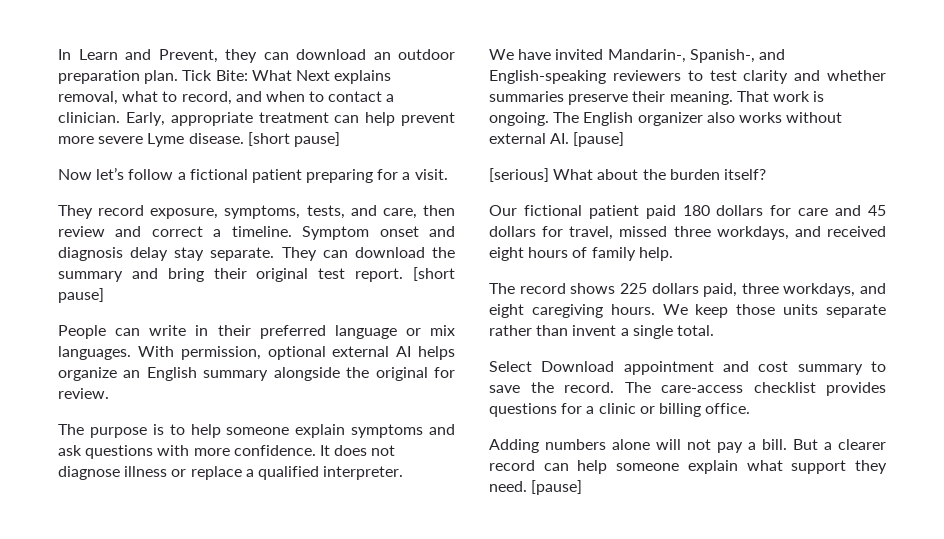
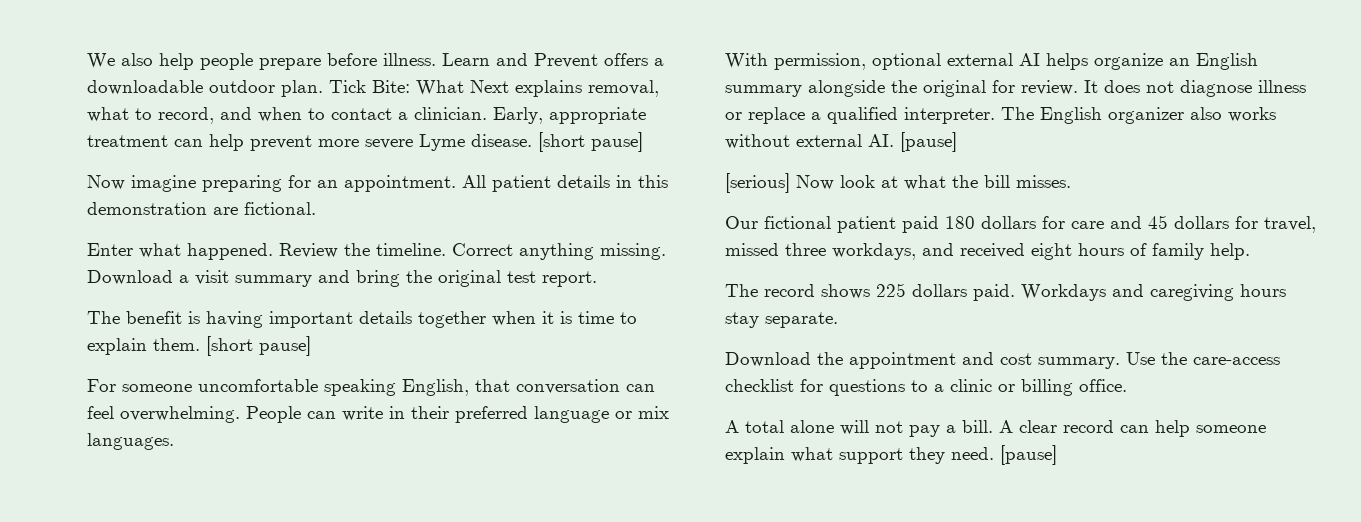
[58,49,455,63] [58,70,140,84] In Learn and Prevent, they can download an outdoor preparation -> [87,53,664,70] [87,80,275,95] We also help people prepare before illness. Learn and Prevent offers a downloadable outdoor
[96,167,448,183] [58,205,456,219] [58,226,455,240] [58,247,456,261] let’s follow a fictional patient preparing for a visit. // They record exposure, symptoms, tests, and care, then review and correct a timeline. Symptom onset and diagnosis delay stay separate. They can download the -> [131,175,668,192] [87,202,316,215] [87,243,666,260] [87,270,229,285] imagine preparing for an appointment. All patient details in this demonstration are fictional. // Enter what happened. Review the timeline. Correct anything missing. Download a visit
[213,268,247,279] their -> [406,270,432,283] the
[412,267,455,281] [58,288,104,303] [short pause] // -> [87,311,637,328] [87,336,311,356] [87,379,655,396] [87,406,240,423] // The benefit is having important details together when it is time to explain them. [short pause] // For someone uncomfortable speaking English, that conversation can feel overwhelming.
(131, 353) none -> (174, 441) //
[58,424,455,438] [58,445,316,459] // The purpose is to help someone explain symptoms and ask questions with more confidence. -> (1078, 87) none
[489,49,785,63] [489,70,886,84] [489,91,825,105] [489,112,549,126] // We have invited Mandarin-, Spanish-, and English-speaking reviewers to test clarity and whether summaries preserve their meaning. That work is ongoing. -> (995, 115) none
[553,169,766,180] What about the burden itself? -> [796,175,1071,190] Now look at what the bill misses.
[703,283,886,297] [489,304,886,318] [489,325,714,339] [489,361,886,375] [489,382,886,396] [489,403,583,417] paid, three workdays, and eight caregiving hours. We keep those units separate rather than invent a single total. // Select Download appointment and cost summary to save the record. The care-access checklist provides questions for -> [973,284,1286,301] [725,312,838,328] [725,352,1280,369] [725,379,928,396] paid. Workdays and caregiving hours stay separate. // Download the appointment and cost summary. Use the care-access checklist for questions to
[489,439,606,453] Adding numbers -> [725,420,784,433] A total
[793,439,886,450] But a clearer -> [999,420,1057,433] A clear

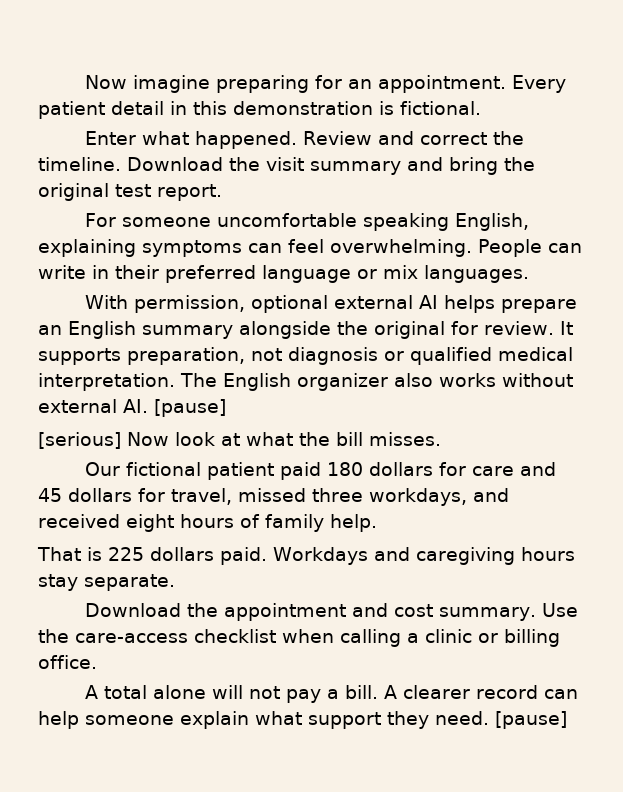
[87,53,664,70] [87,80,659,97] [87,107,646,124] [87,132,643,152] We also help people prepare before illness. Learn and Prevent offers a downloadable outdoor plan. Tick Bite: What Next explains removal, what to record, and when to contact a clinician. Early, appropriate treatment can help prevent more severe Lyme disease. [short pause] // -> (85, 82) none
[462,175,610,192] All patient details -> [512,75,567,93] [38,101,164,119] Every patient detail
[213,207,238,215] are -> [379,101,394,115] is
[344,243,666,260] [87,270,189,285] the timeline. Correct anything missing. Download a -> [378,131,525,145] [38,157,260,171] and correct the timeline. Download the
[87,311,637,328] [87,336,311,356] // The benefit is having important details together when it is time to explain them. [short pause] -> (222, 192) none
[475,379,620,394] that conversation -> [38,239,242,257] explaining symptoms
[1094,53,1163,70] organize -> [501,299,578,313] prepare
[1104,80,1306,97] [725,107,995,124] does not diagnose illness or replace a qualified interpreter. -> [38,347,573,365] [38,373,175,391] supports preparation, not diagnosis or qualified medical interpretation.
[725,284,870,299] The record shows -> [37,547,102,561] That is
[800,379,928,396] for questions to -> [282,629,401,647] when calling
[1019,420,1057,433] clear -> [403,685,471,699] clearer

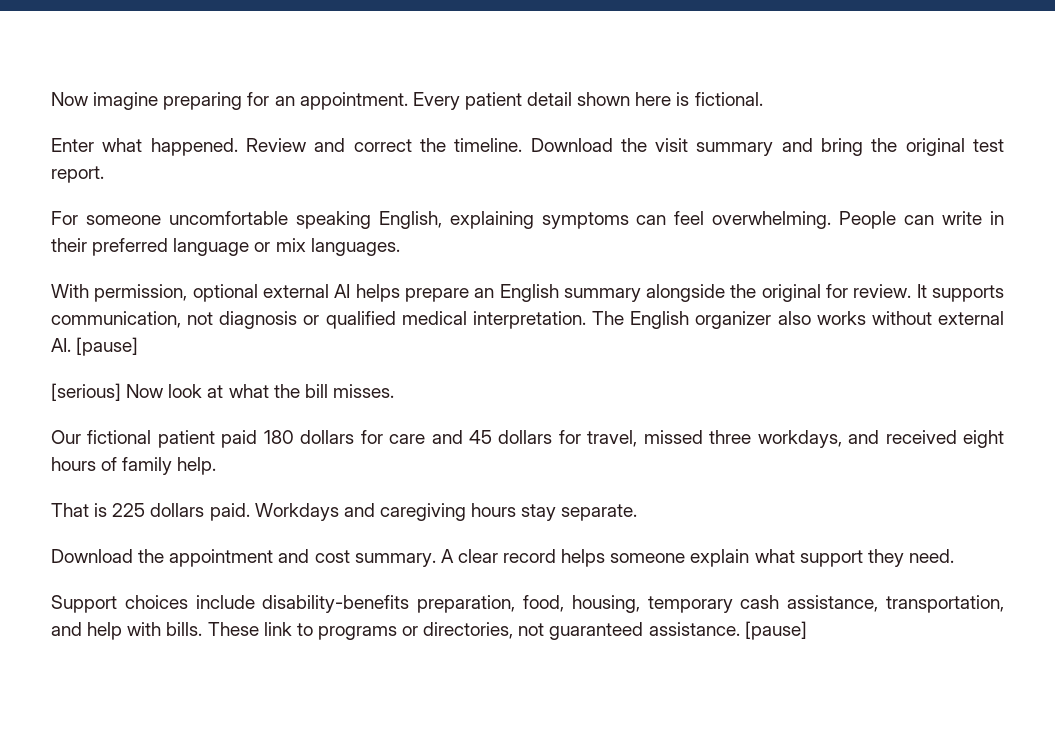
[170,101,373,115] in this demonstration -> [577,92,672,106] shown here
[127,347,245,365] preparation, -> [51,311,181,328] communication,
[542,603,579,617] [38,629,560,647] [38,655,97,669] [85,685,579,703] [38,711,79,729] Use the care-access checklist when calling a clinic or billing office. // A total alone will not pay a bill. A clearer record can help -> [440,549,606,567] A clear record helps
(489, 718) none -> [51,595,1004,613] [51,622,740,640] // Support choices include disability-benefits preparation, food, housing, temporary cash assistance, transportation, and help with bills. These link to programs or directories, not guaranteed assistance.

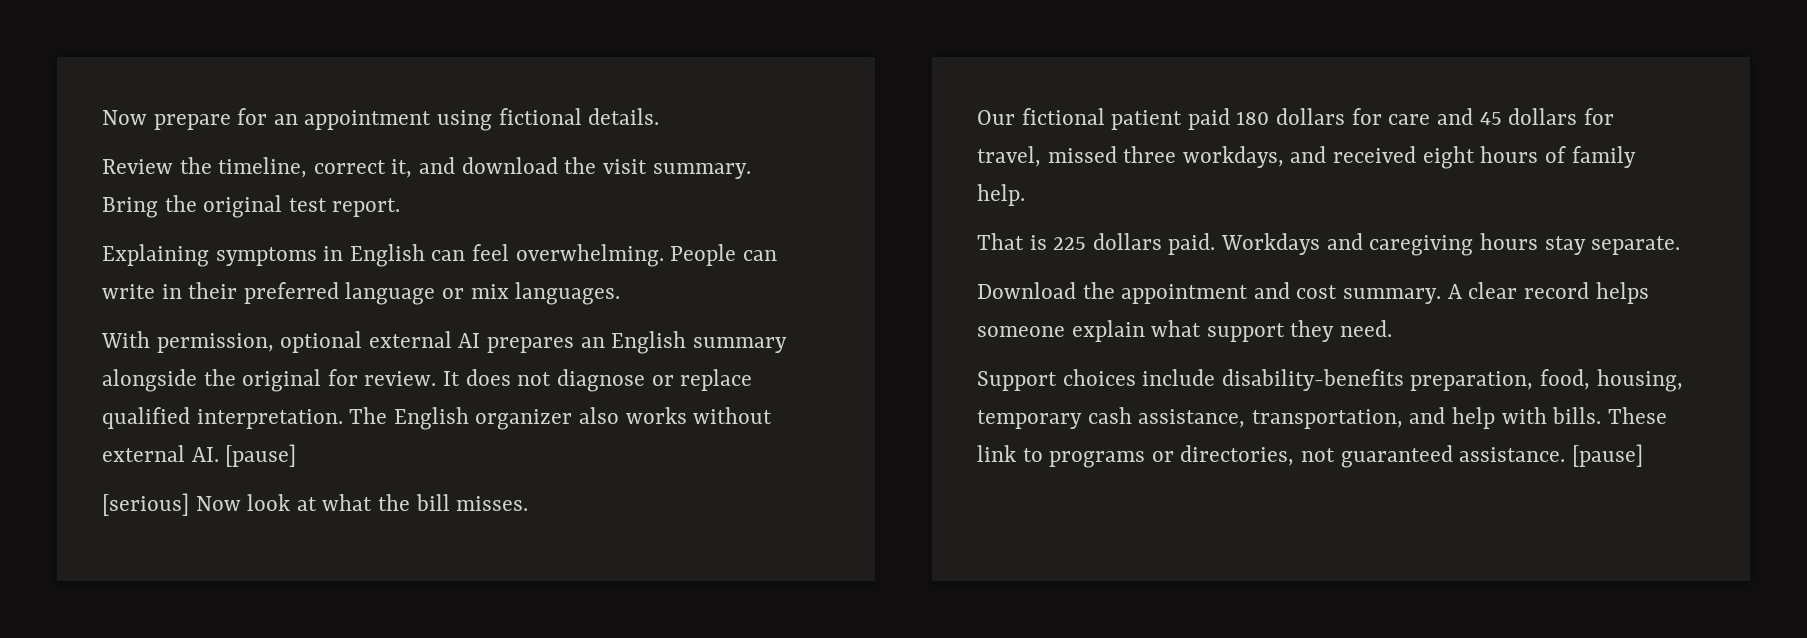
[51,92,763,110] [51,138,1004,156] [51,166,104,183] [51,211,629,229] Now imagine preparing for an appointment. Every patient detail shown here is fictional. // Enter what happened. Review and correct the timeline. Download the visit summary and bring the original test report. // For someone uncomfortable speaking English, explaining symptoms -> [102,108,660,131] [102,157,751,179] [102,195,401,218] [102,244,425,267] Now prepare for an appointment using fictional details. // Review the timeline, correct it, and download the visit summary. Bring the original test report. // Explaining symptoms in English
[355,284,469,302] helps prepare -> [487,337,575,353] prepares
[932,285,1004,302] [51,311,467,329] supports communication, not diagnosis or qualified medical -> [465,369,753,392] [102,407,190,429] does not diagnose or replace qualified

